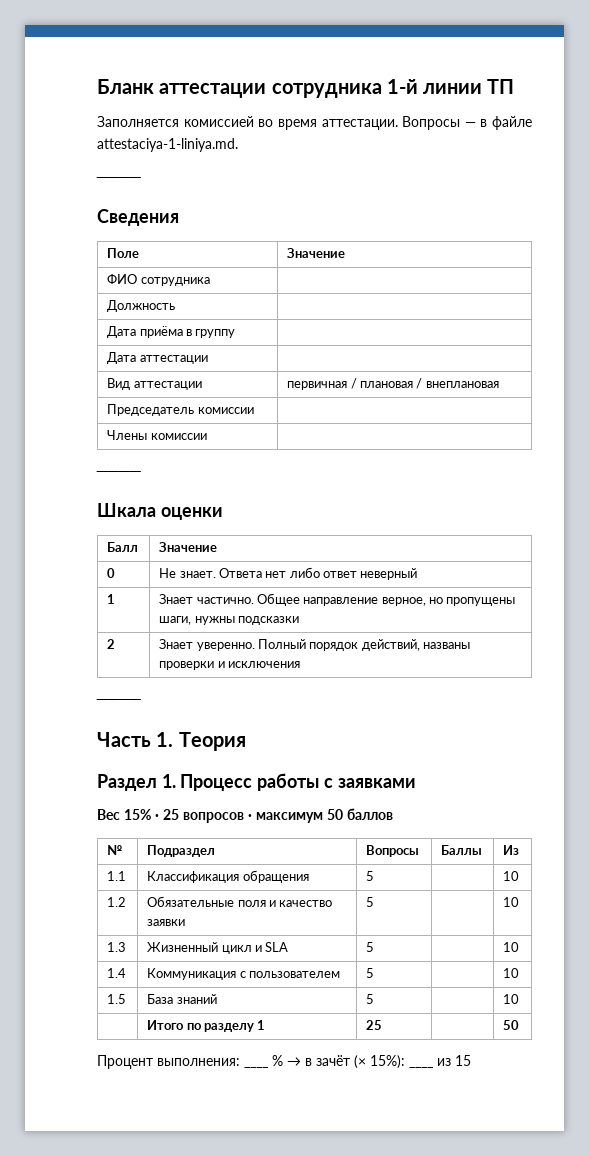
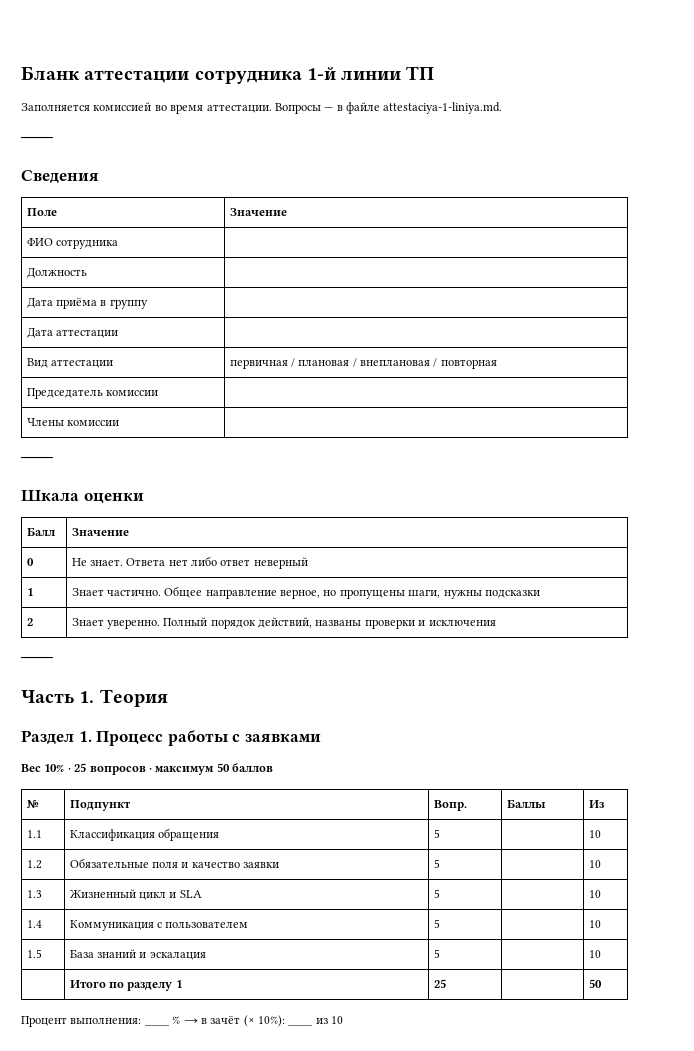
(499, 384) none -> [433,358,497,369] / повторная
[124,809,151,820] 15% -> [44,764,65,772] 10%
[147,845,216,857] [366,845,420,857] Подраздел | Вопросы -> [69,800,131,811] [433,800,467,811] Подпункт | Вопр.
(217, 999) none -> [139,952,206,960] и эскалация
[370,1055,405,1069] 15%): -> [258,1015,285,1027] 10%):
[455,1055,471,1066] 15 -> [331,1016,344,1024] 10

